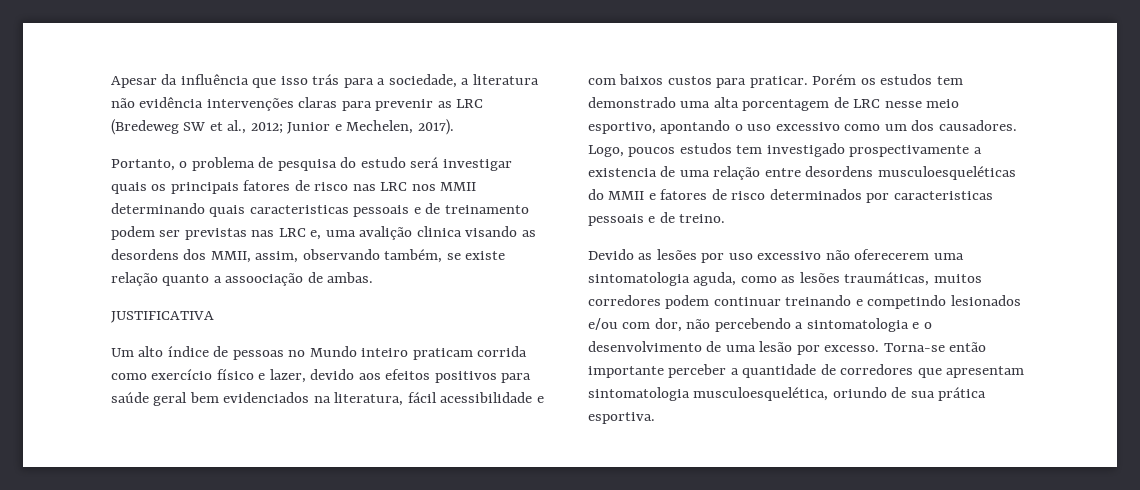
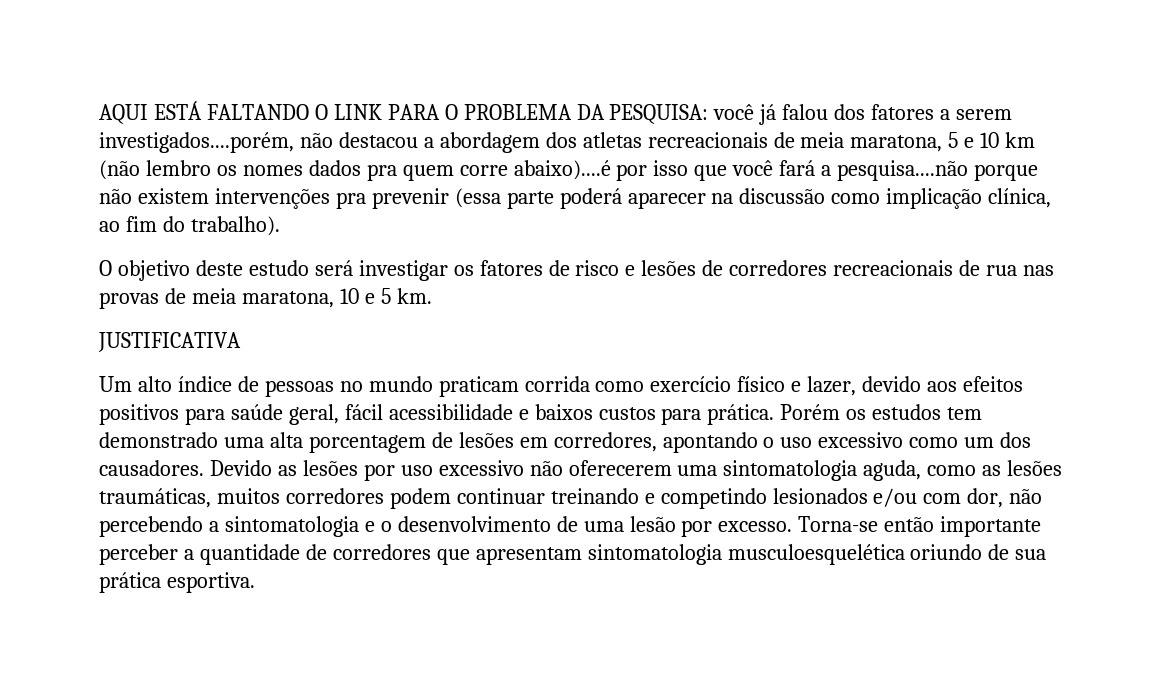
[111,74,539,88] [111,97,484,111] [111,119,454,135] [111,157,512,171] [111,180,477,194] [111,203,529,217] [111,226,536,240] [111,249,506,263] [111,272,374,286] Apesar da influência que isso trás para a sociedade, a literatura não evidência intervenções claras para prevenir as LRC (Bredeweg SW et al., 2012; Junior e Mechelen, 2017). // Portanto, o problema de pesquisa do estudo será investigar quais os principais fatores de risco nas LRC nos MMII determinando quais caracteristicas pessoais e de treinamento podem ser previstas nas LRC e, uma avalição clinica visando as desordens dos MMII, assim, observando também, se existe relação quanto a assoociação de ambas. -> [99,101,1013,125] [99,132,1036,153] [99,160,1039,181] [99,188,1052,209] [99,216,280,236] [99,260,1054,281] [99,288,432,309] AQUI ESTÁ FALTANDO O LINK PARA O PROBLEMA DA PESQUISA: você já falou dos fatores a serem investigados....porém, não destacou a abordagem dos atletas recreacionais de meia maratona, 5 e 10 km (não lembro os nomes dados pra quem corre abaixo)....é por isso que você fará a pesquisa....não porque não existem intervenções pra prevenir (essa parte poderá aparecer na discussão como implicação clínica, ao fim do trabalho). // O objetivo deste estudo será investigar os fatores de risco e lesões de corredores recreacionais de rua nas provas de meia maratona, 10 e 5 km.
[309,346,409,357] Mundo inteiro -> [368,376,433,392] mundo
[153,392,404,406] geral bem evidenciados na literatura, -> [288,404,339,425] geral,
[588,78,616,85] com -> (529, 414) none
[749,76,808,88] praticar. -> [707,404,775,425] prática.
[853,99,960,108] [588,122,656,134] LRC nesse meio esportivo, -> [458,432,657,452] lesões em corredores,
[588,143,982,157] [588,166,1016,180] [588,189,993,203] [588,212,726,226] Logo, poucos estudos tem investigado prospectivamente a existencia de uma relação entre desordens musculoesqueléticas do MMII e fatores de risco determinados por caracteristicas pessoais e de treino. // -> (204, 468) none
[693,387,829,401] musculoesquelética, -> [727,544,905,565] musculoesquelética

